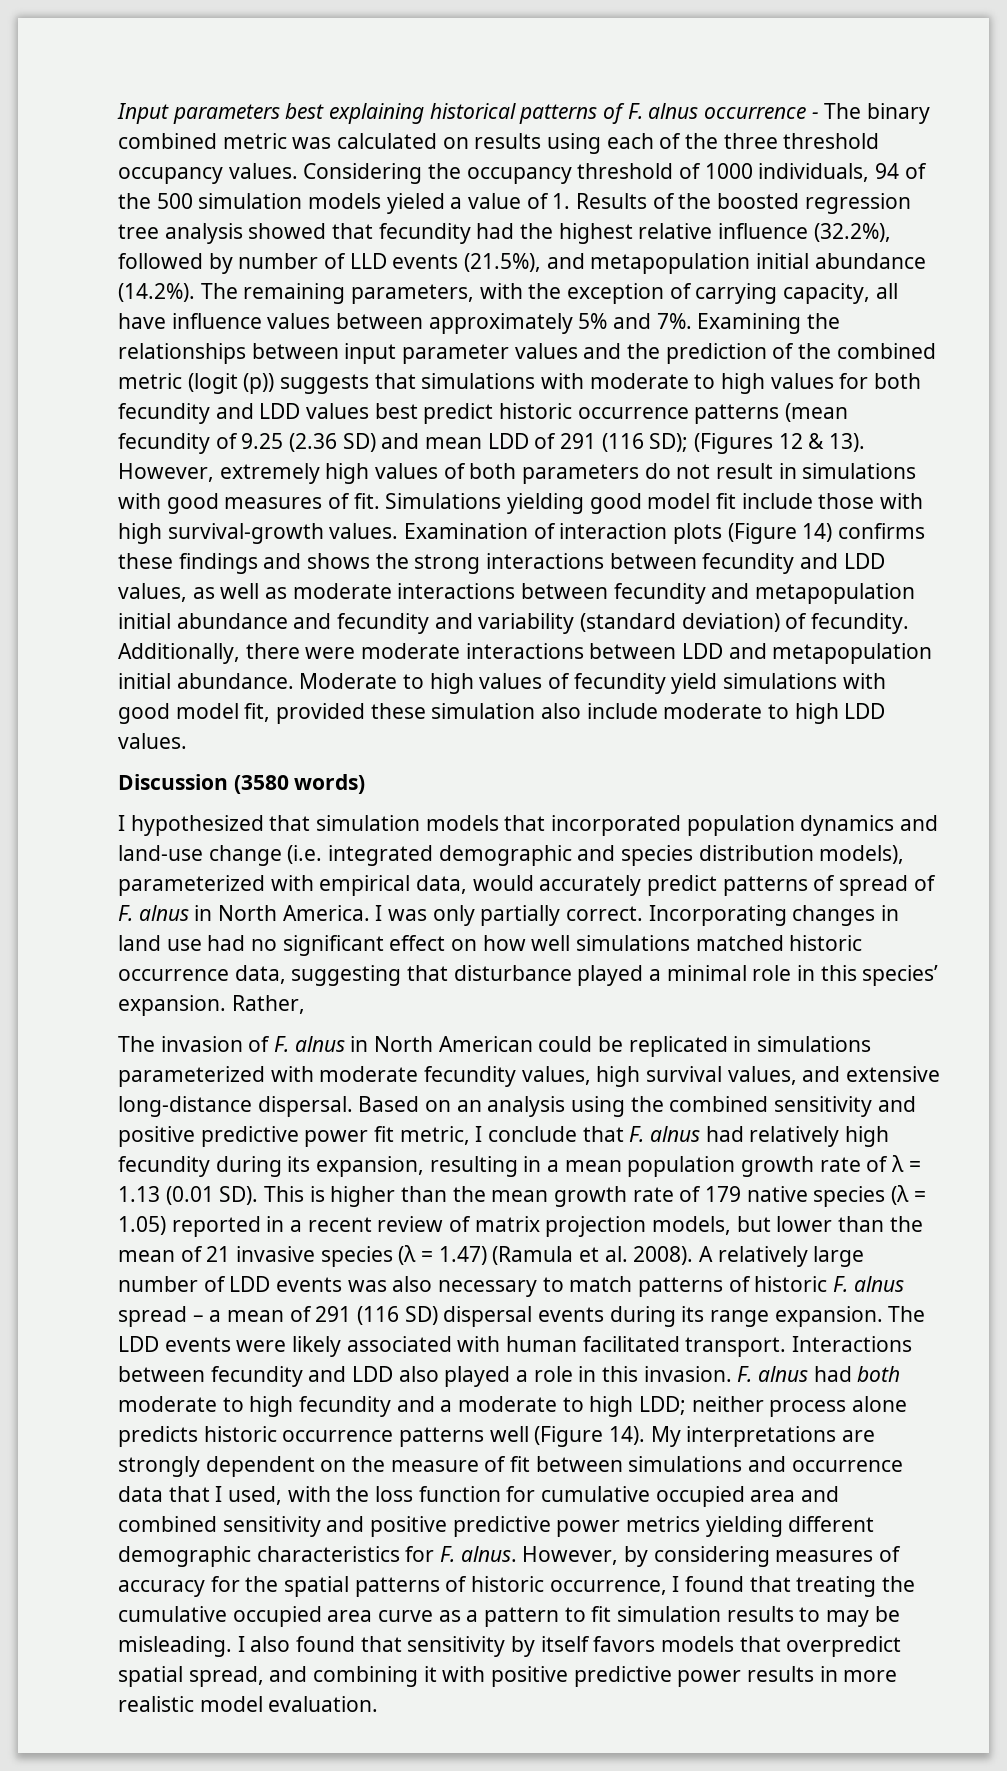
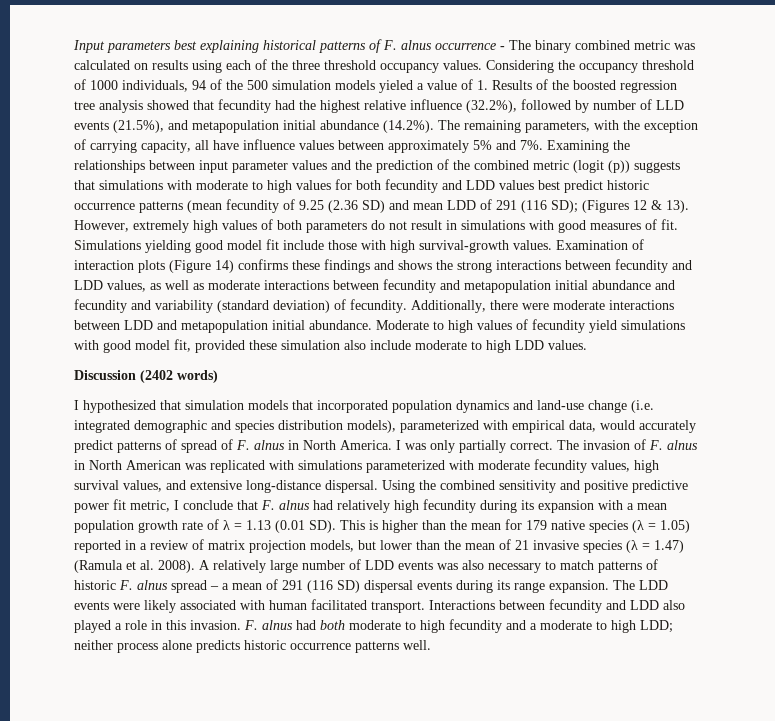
[233,775,289,794] (3580 -> [140,370,173,383] (2402
[648,905,900,926] [118,935,863,956] [118,965,939,986] [118,995,305,1016] Incorporating changes in land use had no significant effect on how well simulations matched historic occurrence data, suggesting that disturbance played a minimal role in this species’ expansion. Rather, // -> (553, 445) none
[538,1036,752,1057] could be replicated in -> [185,460,294,473] was replicated with
[358,1096,626,1117] Based on an analysis using -> [382,480,415,493] Using
[316,1156,542,1177] expansion, resulting in -> [538,500,623,513] expansion with
[554,1186,702,1207] growth rate of -> [505,519,522,530] for
[307,1217,372,1232] recent -> (147, 546) none
[489,1426,876,1447] [118,1456,903,1477] [118,1486,840,1507] [118,1516,875,1537] [118,1546,902,1567] [118,1576,916,1597] [118,1606,900,1627] [118,1636,902,1657] [118,1666,898,1687] [118,1696,379,1712] well (Figure 14). My interpretations are strongly dependent on the measure of fit between simulations and occurrence data that I used, with the loss function for cumulative occupied area and combined sensitivity and positive predictive power metrics yielding different demographic characteristics for F. alnus. However, by considering measures of accuracy for the spatial patterns of historic occurrence, I found that treating the cumulative occupied area curve as a pattern to fit simulation results to may be misleading. I also found that sensitivity by itself favors models that overpredict spatial spread, and combining it with positive predictive power results in more realistic model evaluation. -> [403,640,431,650] well.

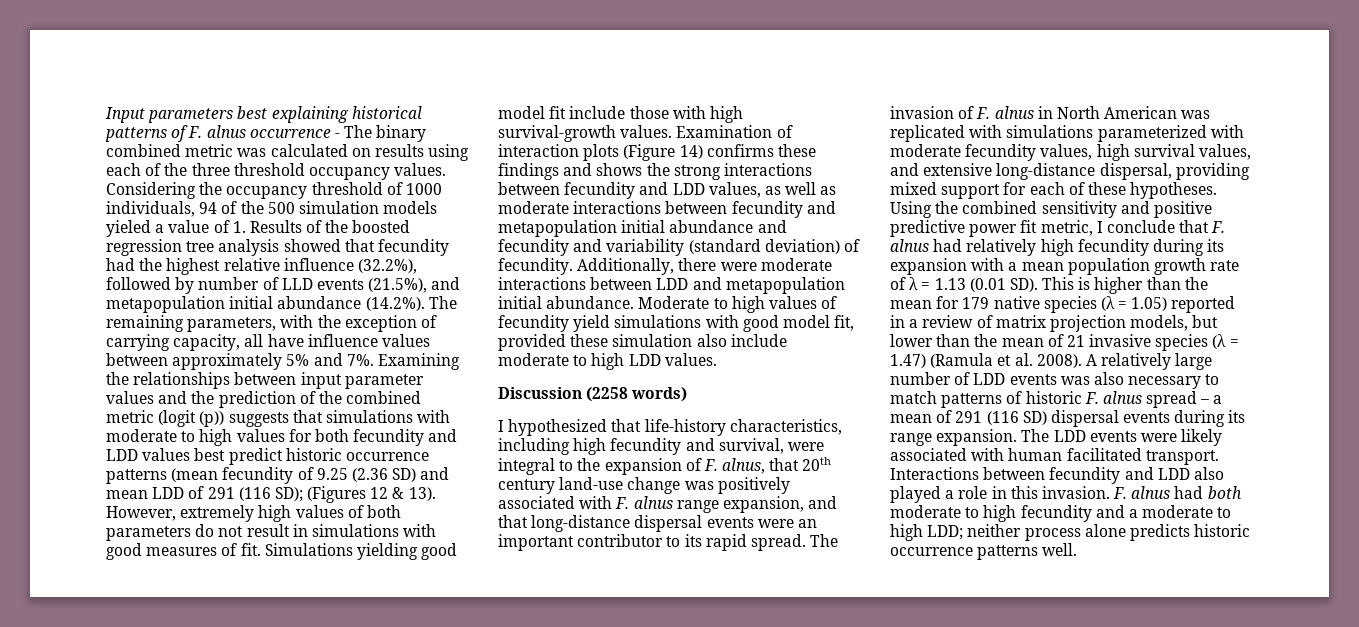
[140,370,173,383] (2402 -> [586,387,629,402] (2258
[185,400,654,413] [74,420,696,433] [74,439,553,453] simulation models that incorporated population dynamics and land-use change (i.e. integrated demographic and species distribution models), parameterized with empirical data, would accurately predict patterns of spread of F. alnus in North America. I was only partially correct. -> [644,419,842,436] [498,438,824,455] [498,457,832,475] [498,477,790,494] [498,496,838,513] [498,515,817,532] [498,534,806,551] life-history characteristics, including high fecundity and survival, were integral to the expansion of F. alnus, that 20th century land-use change was positively associated with F. alnus range expansion, and that long-distance dispersal events were an important contributor to its rapid spread.
[325,480,378,493] dispersal. -> [1099,163,1250,180] [890,182,1218,199] dispersal, providing mixed support for each of these hypotheses.

